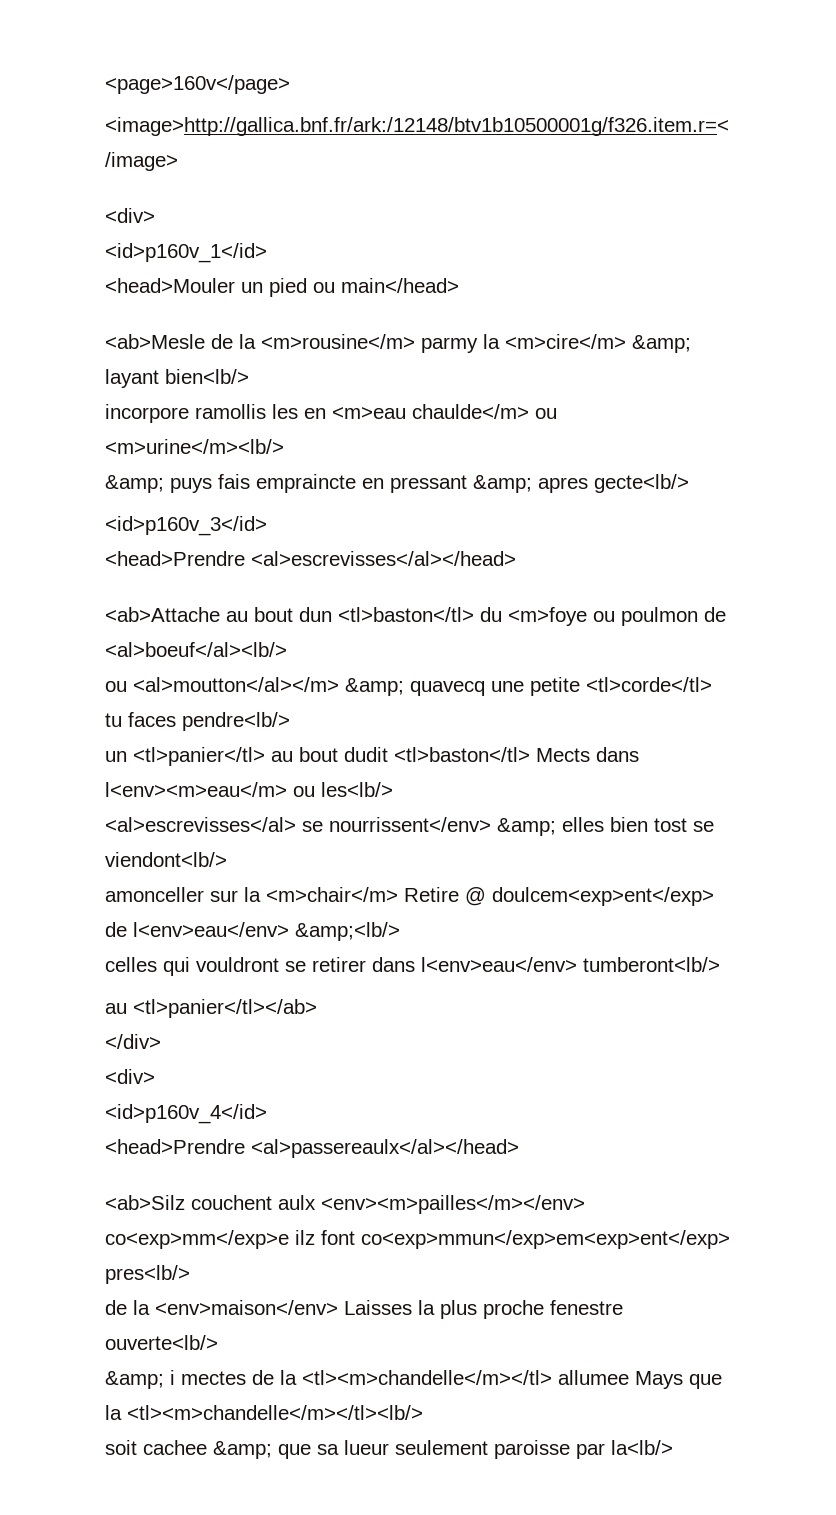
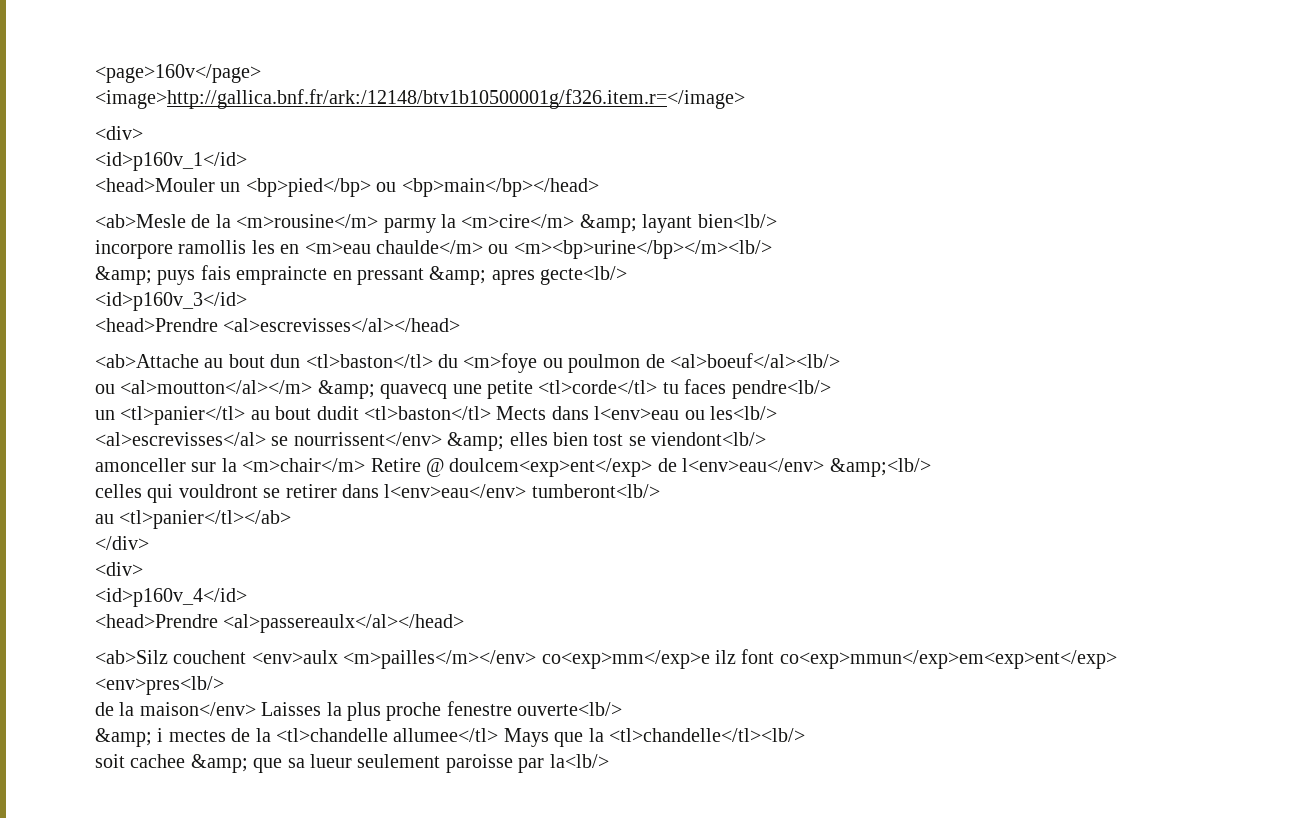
[269,278,459,297] pied ou main</head> -> [245,178,599,197] <bp>pied</bp> ou <bp>main</bp></head>
[105,439,284,454] <m>urine</m><lb/> -> [513,240,772,259] <m><bp>urine</bp></m><lb/>
[105,782,287,797] l<env><m>eau</m> -> [594,406,680,420] l<env>eau
[278,1195,585,1214] aulx <env><m>pailles</m></env> -> [251,650,537,669] <env>aulx <m>pailles</m></env>
[105,1265,190,1284] [105,1300,338,1315] pres<lb/> // de la <env>maison</env> -> [95,676,224,695] [95,702,256,716] <env>pres<lb/> // de la maison</env>
[302,1370,629,1385] <tl><m>chandelle</m></tl> allumee -> [276,728,499,742] <tl>chandelle allumee</tl>
[127,1405,423,1420] <tl><m>chandelle</m></tl><lb/> -> [608,728,805,742] <tl>chandelle</tl><lb/>

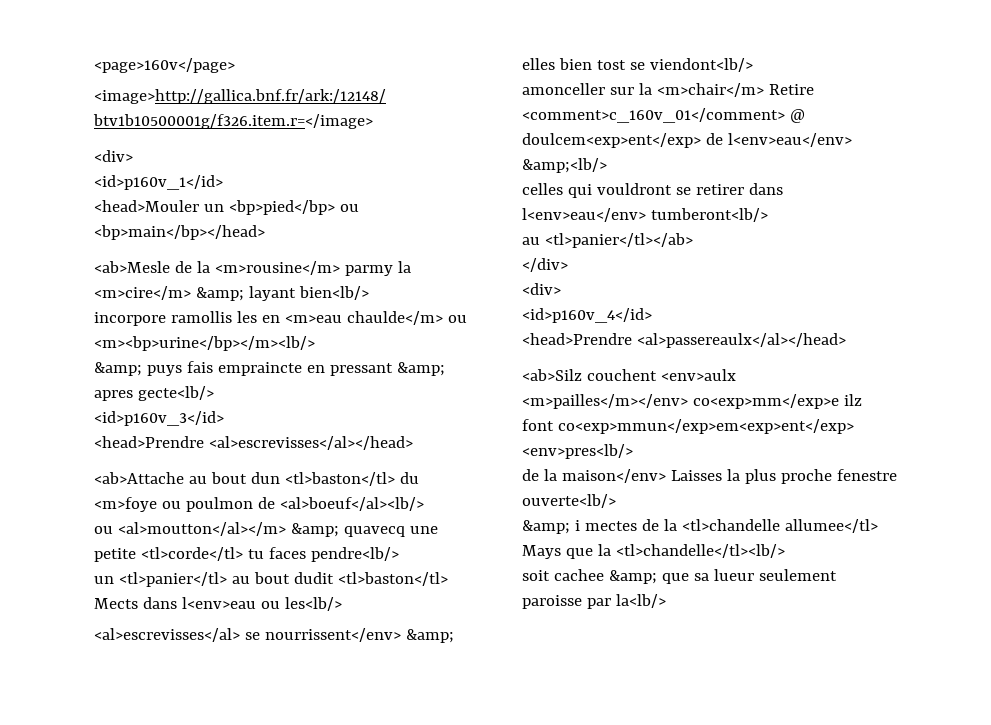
(421, 465) none -> [522,108,785,123] <comment>c_160v_01</comment>

